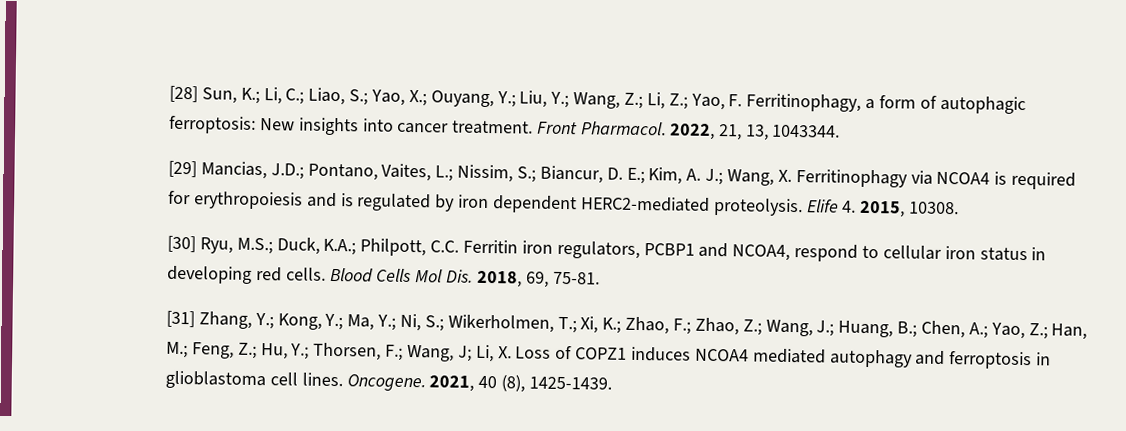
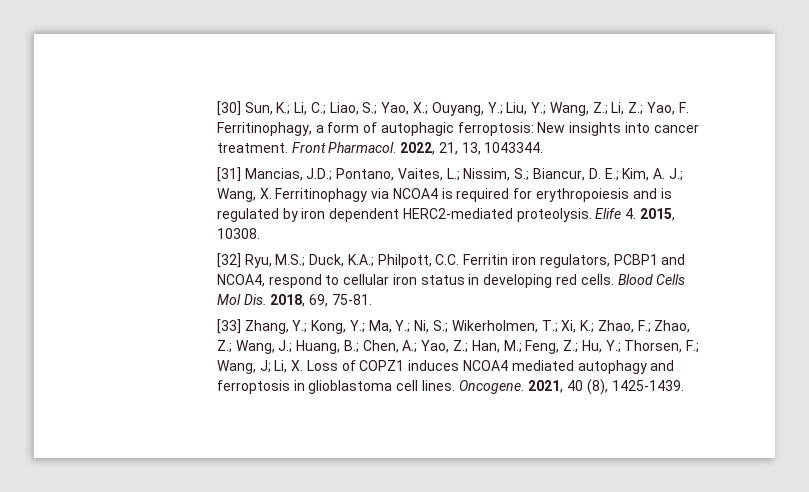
[168,85,198,103] [28] -> [216,101,241,116] [30]
[167,160,197,178] [29] -> [216,167,241,182] [31]
[166,235,196,253] [30] -> [216,253,241,268] [32]
[165,310,195,328] [31] -> [216,319,241,334] [33]

